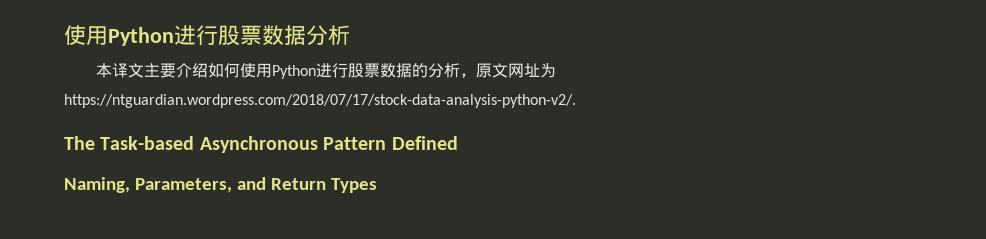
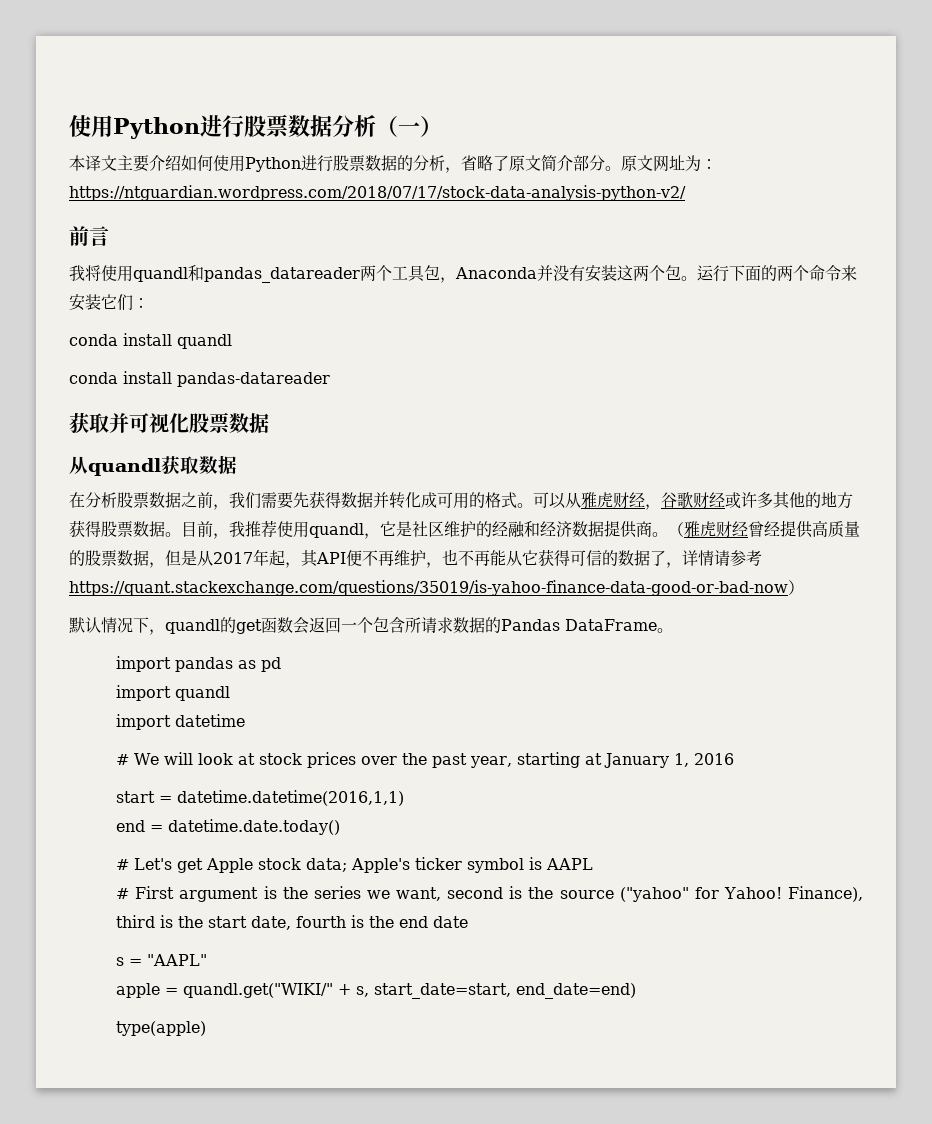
(350, 35) none -> [376,116,442,137] （一）
[476,63,557,78] [64,94,576,108] [64,136,458,153] [64,177,377,193] 原文网址为https://ntguardian.wordpress.com/2018/07/17/stock-data-analysis-python-v2/. // The Task-based Asynchronous Pattern Defined // Naming, Parameters, and Return Types -> [461,155,717,172] [69,185,686,201] [69,226,109,246] [69,265,857,283] [69,294,149,311] [69,333,232,349] [69,371,330,387] [69,412,269,434] [69,455,237,476] [69,491,853,510] [69,520,860,539] [69,549,762,568] [69,580,804,596] [69,617,673,635] [116,656,282,672] [116,685,231,701] [116,714,246,730] [116,752,735,768] [116,790,405,806] [116,819,341,835] [116,857,594,873] [116,886,863,902] [116,915,469,930] [116,954,208,966] [116,983,637,999] [116,1021,207,1036] 省略了原文简介部分。原文网址为：https://ntguardian.wordpress.com/2018/07/17/stock-data-analysis-python-v2/ // 前言 // 我将使用quandl和pandas_datareader两个工具包，Anaconda并没有安装这两个包。运行下面的两个命令来安装它们： // conda install quandl // conda install pandas-datareader // 获取并可视化股票数据 // 从quandl获取数据 // 在分析股票数据之前，我们需要先获得数据并转化成可用的格式。可以从雅虎财经，谷歌财经或许多其他的地方获得股票数据。目前，我推荐使用quandl，它是社区维护的经融和经济数据提供商。（雅虎财经曾经提供高质量的股票数据，但是从2017年起，其API便不再维护，也不再能从它获得可信的数据了，详情请参考https://quant.stackexchange.com/questions/35019/is-yahoo-finance-data-good-or-bad-now） // 默认情况下，quandl的get函数会返回一个包含所请求数据的Pandas DataFrame。 // import pandas as pd // import quandl // import datetime // # We will look at stock prices over the past year, starting at January 1, 2016 // start = datetime.datetime(2016,1,1) // end = datetime.date.today() // # Let's get Apple stock data; Apple's ticker symbol is AAPL // # First argument is the series we want, second is the source ("yahoo" for Yahoo! Finance), third is the start date, fourth is the end date // s = "AAPL" // apple = quandl.get("WIKI/" + s, start_date=start, end_date=end) // type(apple)

